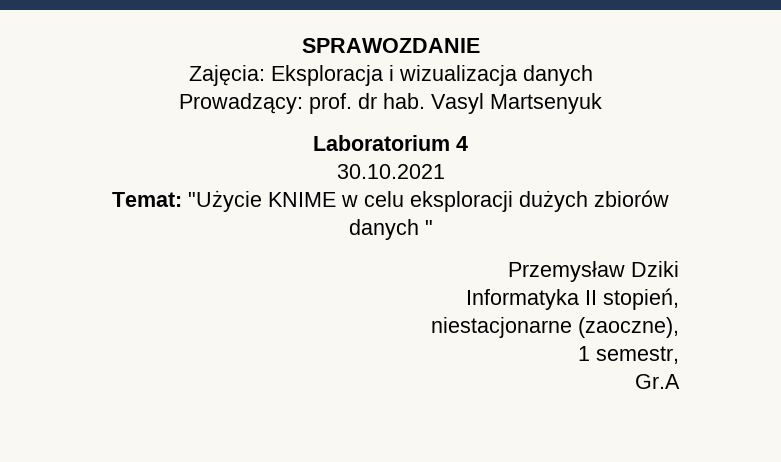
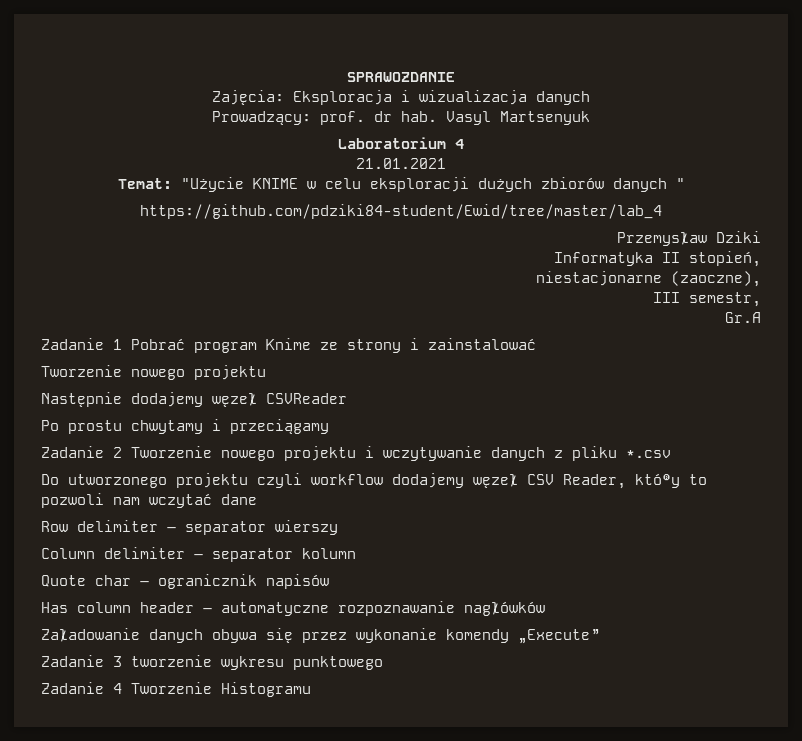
[336,164,445,179] 30.10.2021 -> [356,158,446,169] 21.01.2021
(433, 227) none -> [140,204,662,219] // https://github.com/pdziki84-student/Ewid/tree/master/lab_4
[578,346,590,361] 1 -> [653,292,680,303] III
(680, 381) none -> [41,338,536,353] [41,365,266,380] [41,392,347,407] [41,419,329,434] [41,446,671,461] [41,473,707,489] [41,493,257,508] [41,520,338,535] [41,547,356,562] [41,574,329,589] [41,601,545,616] [41,628,599,644] [41,655,383,670] [41,682,311,697] // Zadanie 1 Pobrać program Knime ze strony i zainstalować // Tworzenie nowego projektu // Następnie dodajemy węzeł CSVReader // Po prostu chwytamy i przeciągamy // Zadanie 2 Tworzenie nowego projektu i wczytywanie danych z pliku *.csv // Do utworzonego projektu czyli workflow dodajemy węzeł CSV Reader, któ®y to pozwoli nam wczytać dane // Row delimiter – separator wierszy // Column delimiter – separator kolumn // Quote char – ogranicznik napisów // Has column header – automatyczne rozpoznawanie nagłówków // Załadowanie danych obywa się przez wykonanie komendy „Execute” // Zadanie 3 tworzenie wykresu punktowego // Zadanie 4 Tworzenie Histogramu

